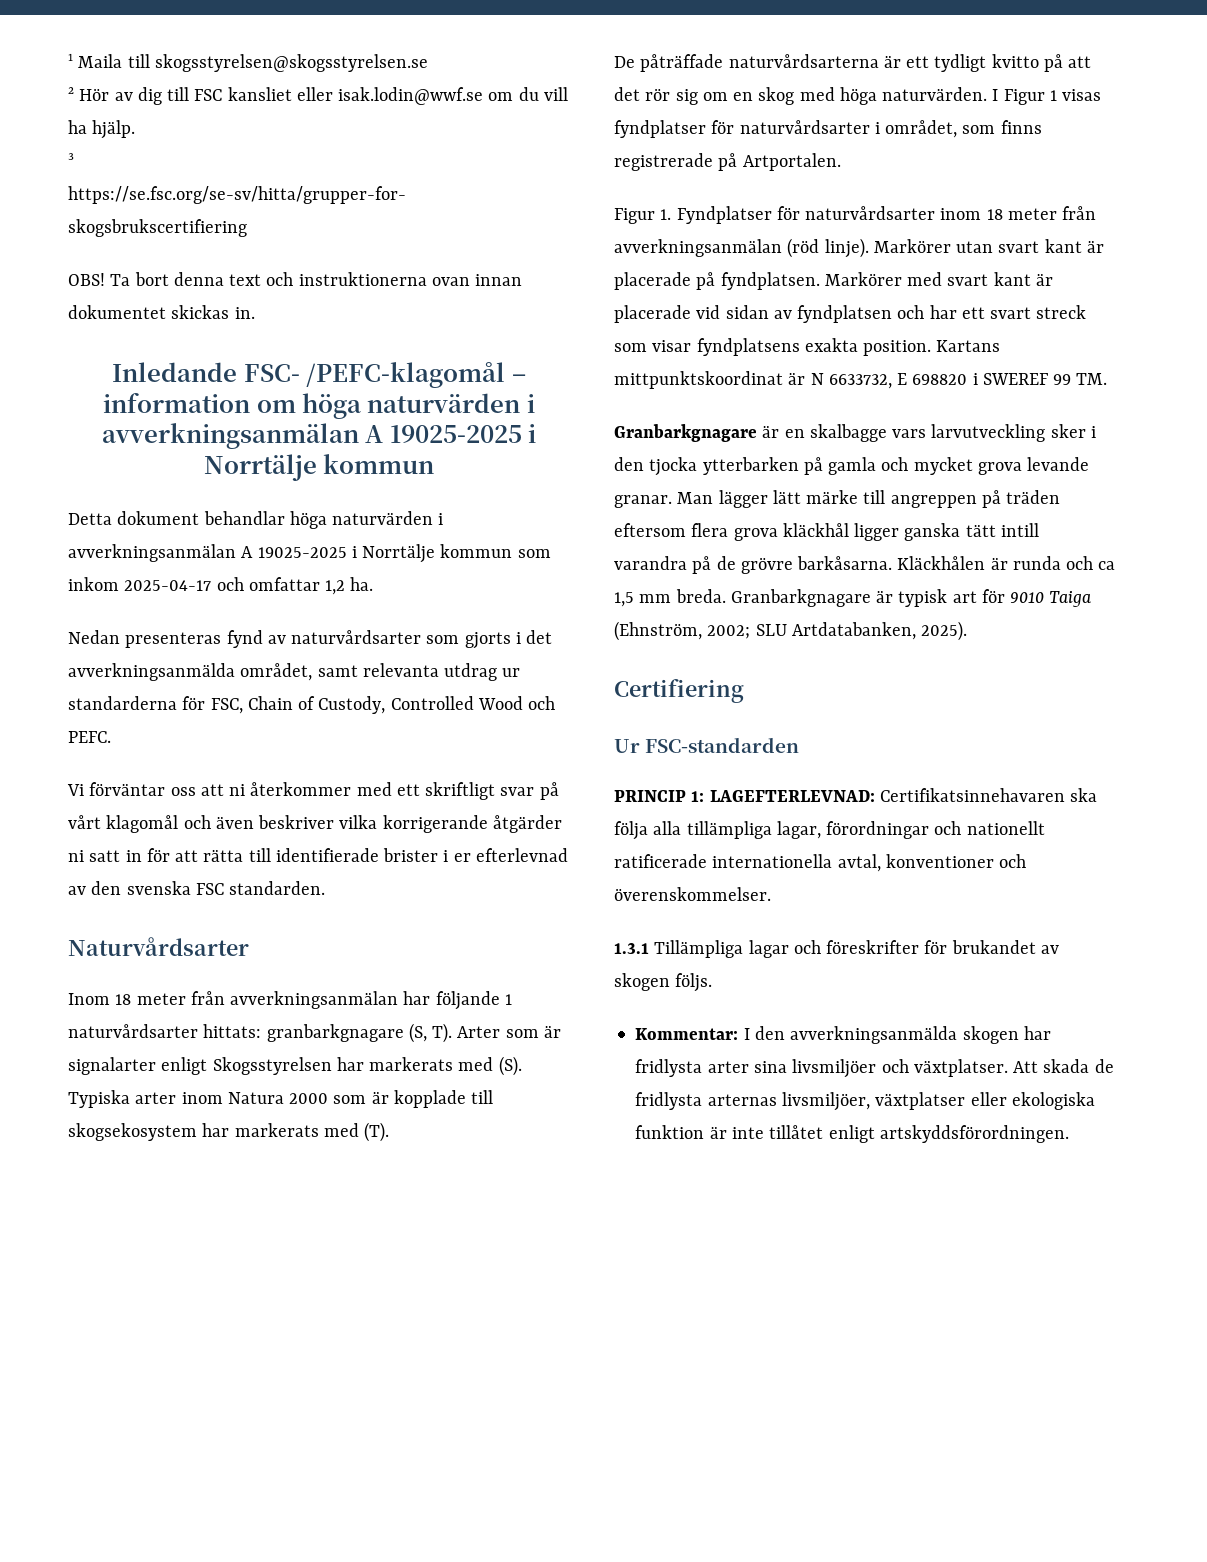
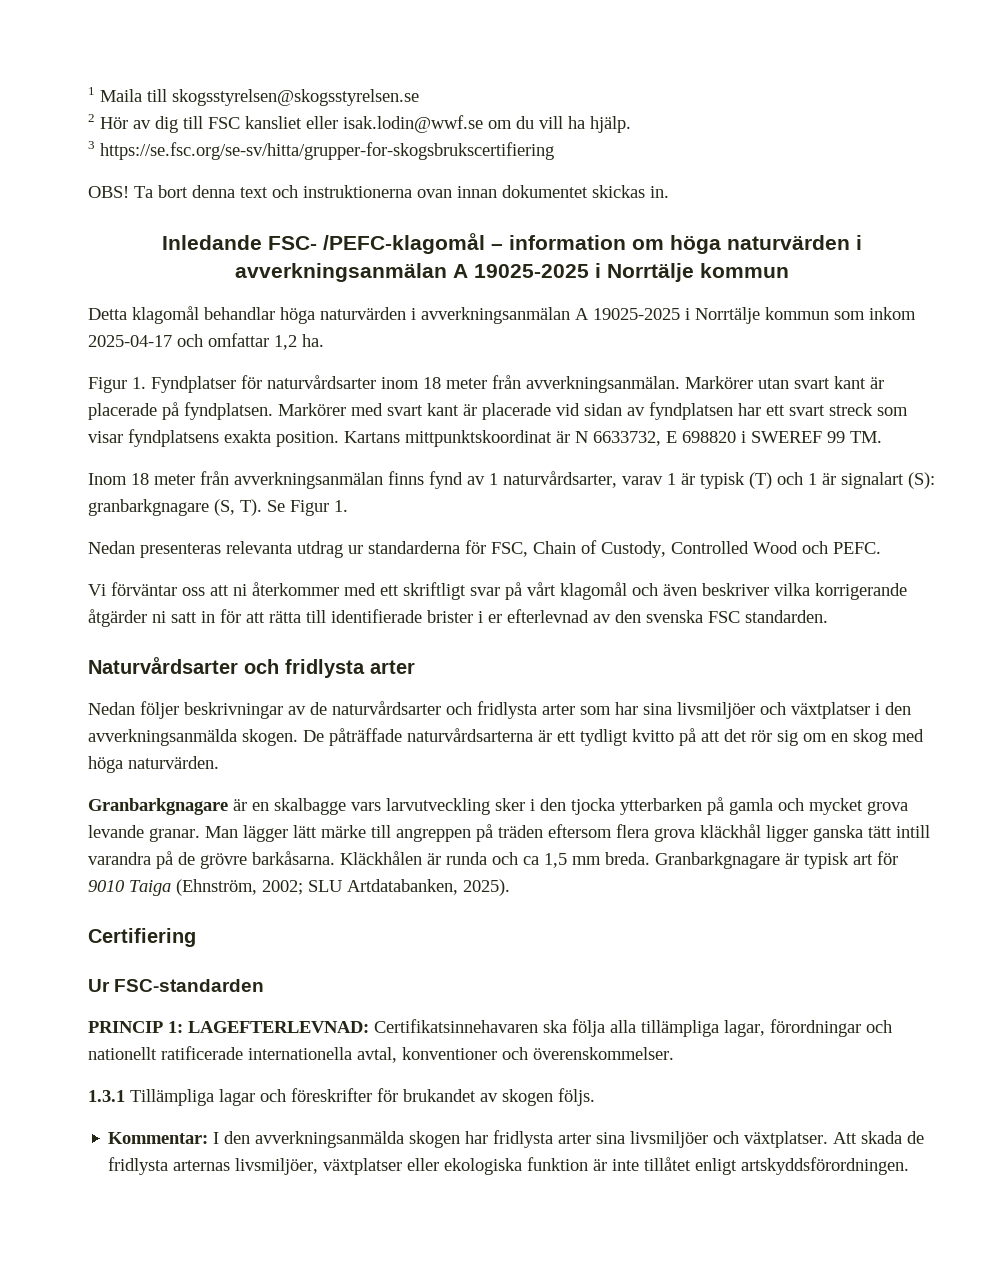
[117,511,200,525] dokument -> [132,306,199,324] klagomål
[68,630,553,649] [68,663,358,681] Nedan presenteras fynd av naturvårdsarter som gjorts i det avverkningsanmälda området, samt -> [88,375,884,393] [88,402,908,420] [88,429,882,447] [88,471,935,489] [88,499,348,516] [88,541,221,558] Figur 1. Fyndplatser för naturvårdsarter inom 18 meter från avverkningsanmälan. Markörer utan svart kant är placerade på fyndplatsen. Markörer med svart kant är placerade vid sidan av fyndplatsen har ett svart streck som visar fyndplatsens exakta position. Kartans mittpunktskoordinat är N 6633732, E 698820 i SWEREF 99 TM. // Inom 18 meter från avverkningsanmälan finns fynd av 1 naturvårdsarter, varav 1 är typisk (T) och 1 är signalart (S): granbarkgnagare (S, T). Se Figur 1. // Nedan presenteras
[68,991,512,1010] [68,1023,561,1043] [68,1056,522,1076] [68,1090,494,1108] [68,1122,390,1142] // Inom 18 meter från avverkningsanmälan har följande 1 naturvårdsarter hittats: granbarkgnagare (S, T). Arter som är signalarter enligt Skogsstyrelsen har markerats med (S). Typiska arter inom Natura 2000 som är kopplade till skogsekosystem har markerats med (T). // -> [244,659,415,678] [88,701,911,719] [88,729,298,746] och fridlysta arter // Nedan följer beskrivningar av de naturvårdsarter och fridlysta arter som har sina livsmiljöer och växtplatser i den avverkningsanmälda skogen.
[992,89,1102,105] [614,120,1042,138] [614,153,841,171] [614,206,1097,224] [614,238,1104,258] [614,272,1053,290] [614,305,1087,323] [614,338,1001,356] [614,371,1108,389] I Figur 1 visas fyndplatser för naturvårdsarter i området, som finns registrerade på Artportalen. // Figur 1. Fyndplatser för naturvårdsarter inom 18 meter från avverkningsanmälan (röd linje). Markörer utan svart kant är placerade på fyndplatsen. Markörer med svart kant är placerade vid sidan av fyndplatsen och har ett svart streck som visar fyndplatsens exakta position. Kartans mittpunktskoordinat är N 6633732, E 698820 i SWEREF 99 TM. -> (219, 762) none

